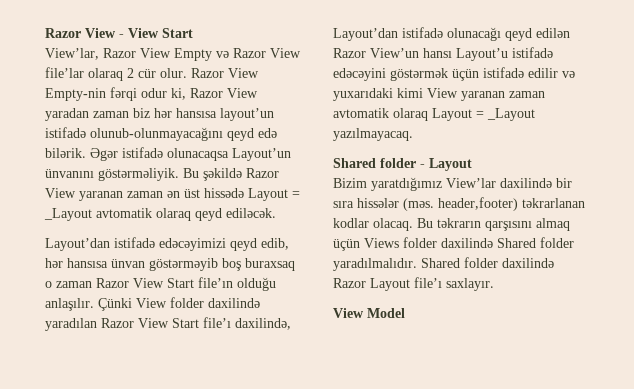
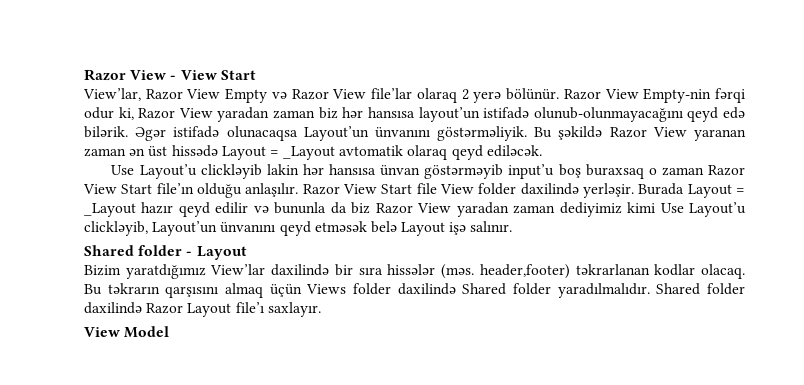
[138,68,187,78] cür olur. -> [473,88,560,103] yerə bölünür.
[45,237,289,251] Layout’dan istifadə edəcəyimizi qeyd edib, -> [111,164,299,179] Use Layout’u clickləyib lakin
(218, 264) none -> [508,164,555,179] input’u
[98,297,260,311] [45,317,291,331] [333,27,570,41] [333,47,553,61] [333,67,575,81] [333,88,545,101] [333,108,535,121] [333,128,413,141] Çünki View folder daxilində yaradılan Razor View Start file’ı daxilində, Layout’dan istifadə olunacağı qeyd edilən Razor View’un hansı Layout’u istifadə edəcəyini göstərmək üçün istifadə edilir və yuxarıdaki kimi View yaranan zaman avtomatik olaraq Layout = _Layout yazılmayacaq. -> [302,183,746,198] [84,202,746,217] [84,221,513,236] Razor View Start file View folder daxilində yerləşir. Burada Layout = _Layout hazır qeyd edilir və bununla da biz Razor View yaradan zaman dediyimiz kimi Use Layout’u clickləyib, Layout’un ünvanını qeyd etməsək belə Layout işə salınır.

